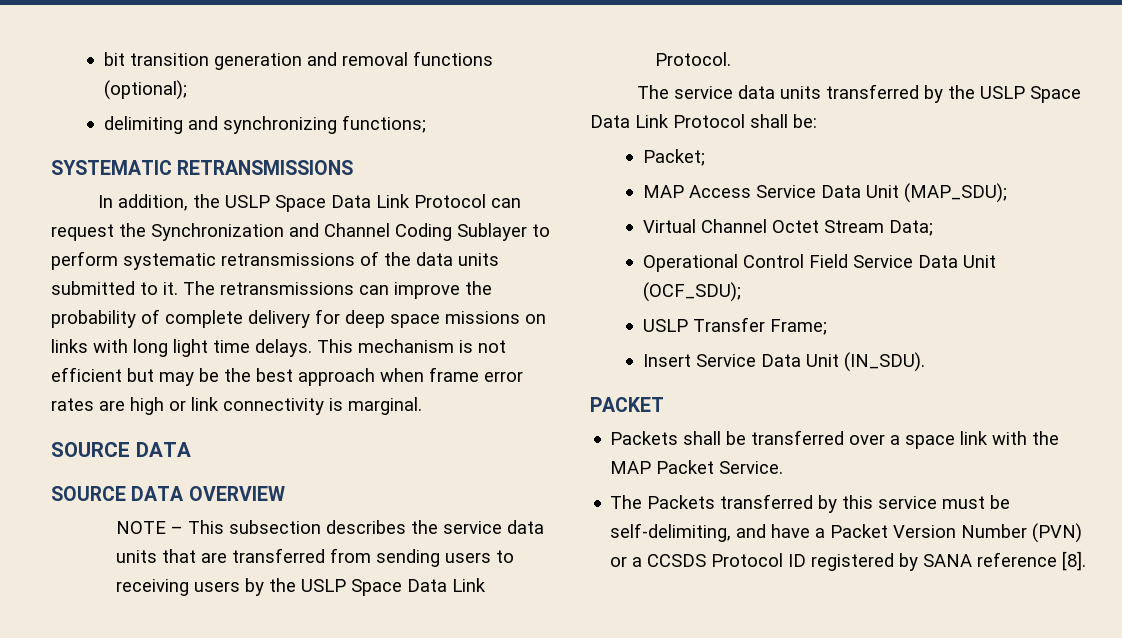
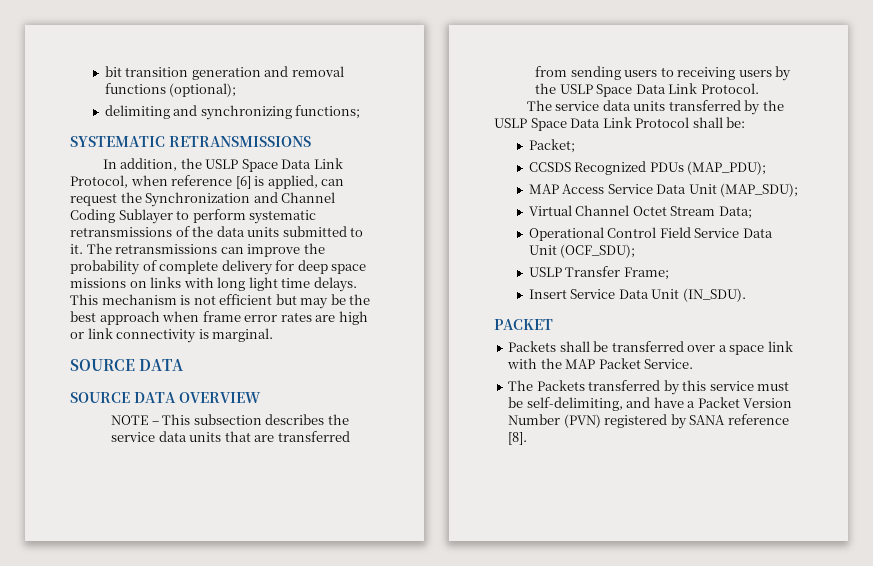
[414,194,487,208] Protocol -> [70,175,318,189] Protocol, when reference [6] is applied,
(705, 157) none -> [528,161,767,175] // CCSDS Recognized PDUs (MAP_PDU);
[610,553,807,567] or a CCSDS Protocol ID -> (601, 421) none

